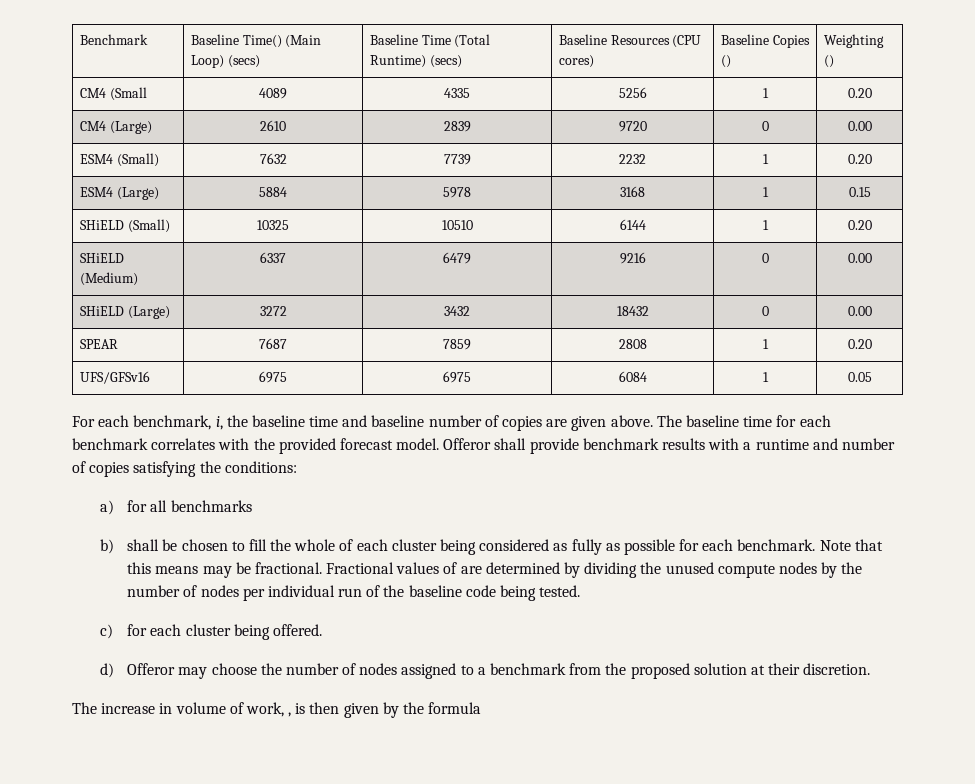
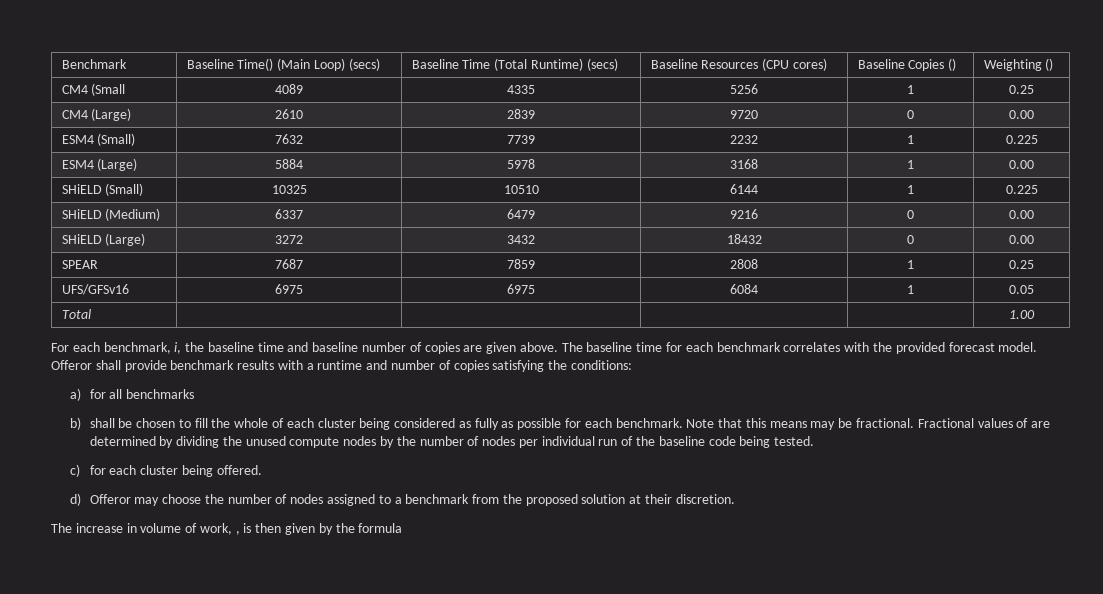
[847,88,872,98] 0.20 -> [1009,85,1034,94] 0.25
[847,154,872,164] 0.20 -> [1005,135,1038,144] 0.225
[848,187,871,197] 0.15 -> [1009,160,1034,169] 0.00
[847,220,872,230] 0.20 -> [1005,185,1038,194] 0.225
[847,339,872,349] 0.20 -> [1009,260,1034,269] 0.25
(872, 377) none -> [61,309,91,319] [1009,310,1035,319] // Total | | | | | 1.00

